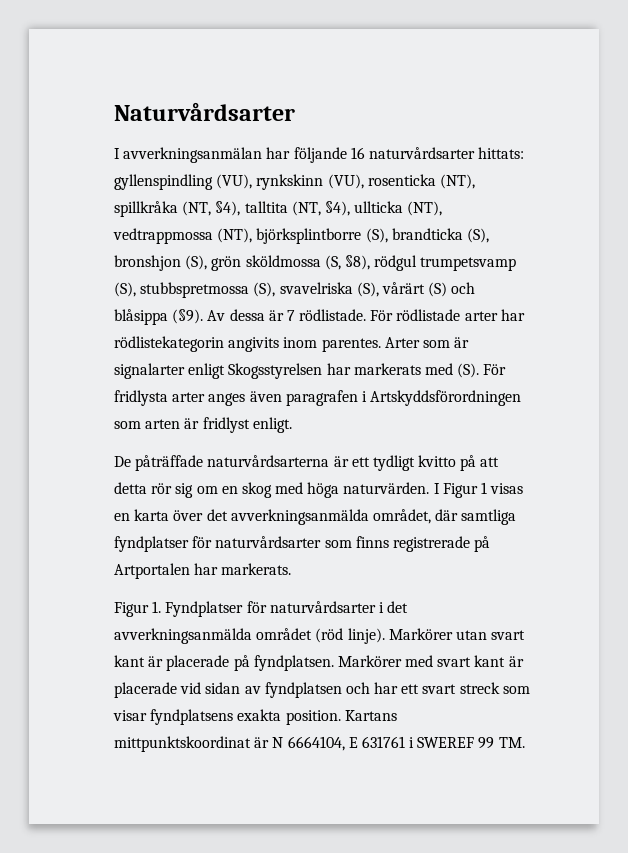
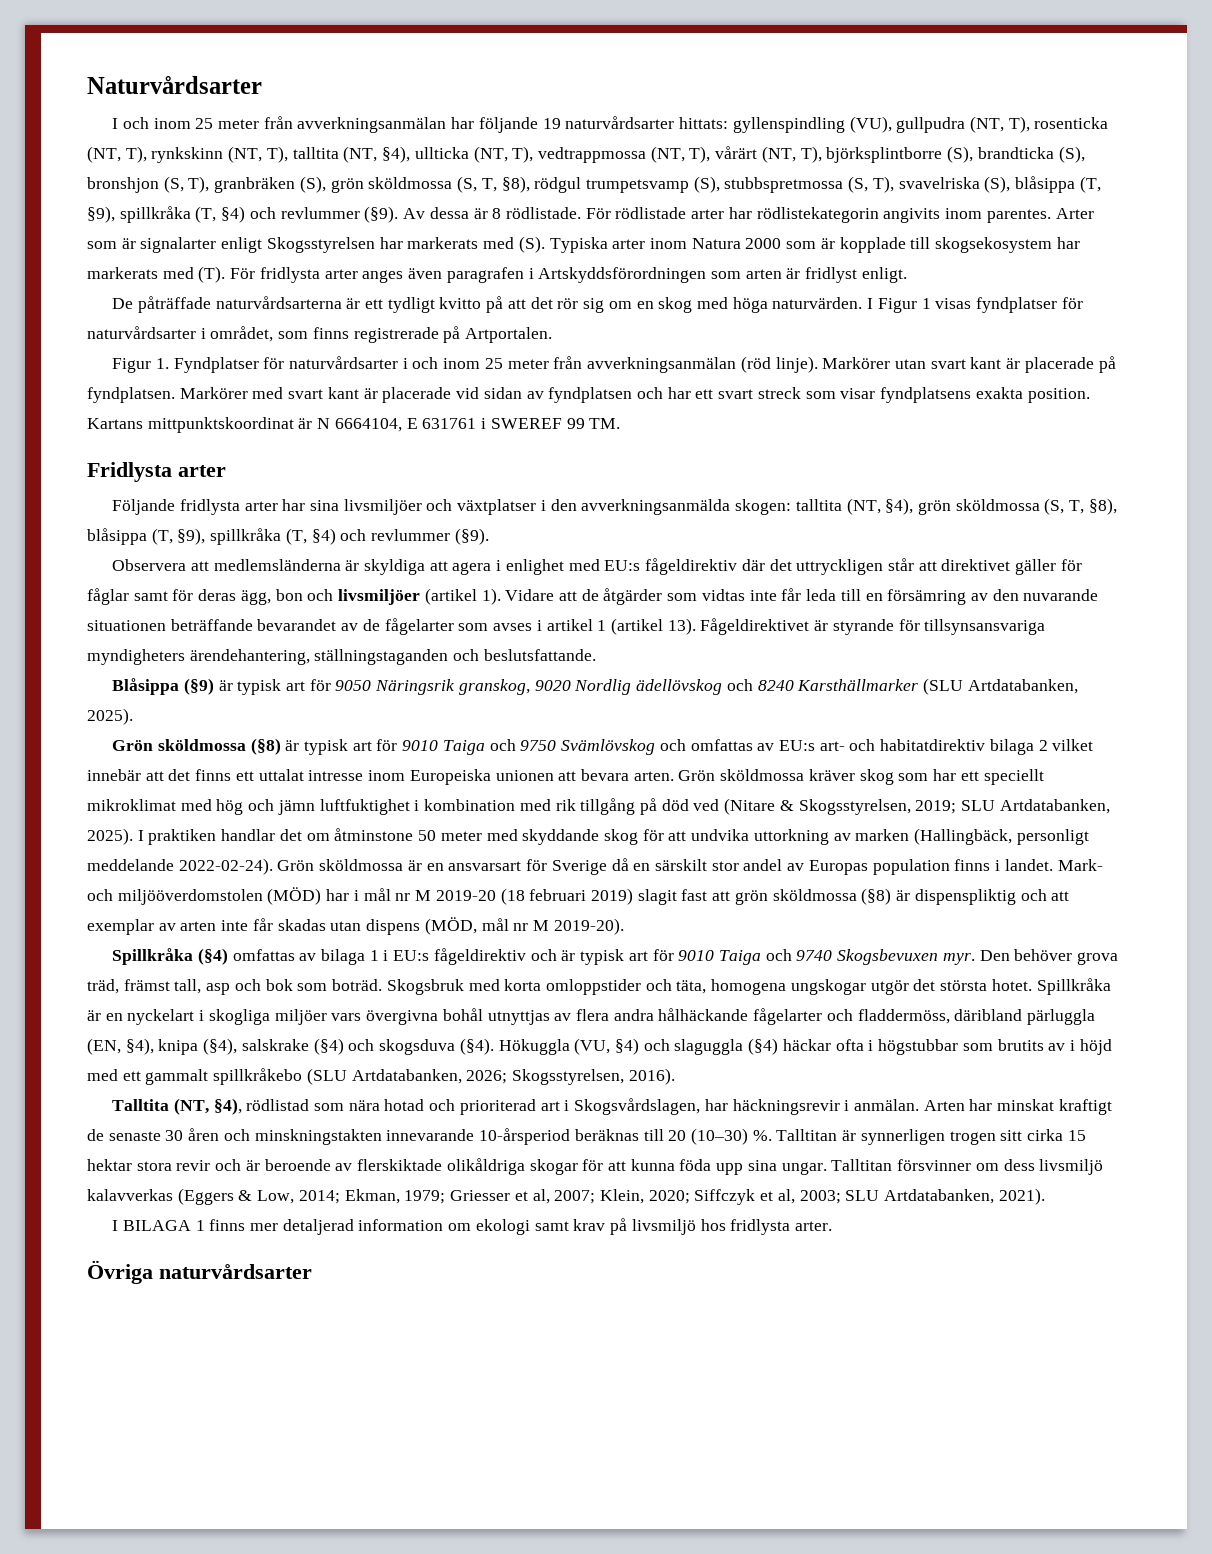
(120, 153) none -> [122,116,293,129] och inom 25 meter från
[350,147,365,159] 16 -> [542,118,561,129] 19
[256,174,475,190] [114,201,443,217] [113,228,253,244] rynkskinn (VU), rosenticka (NT), spillkråka (NT, §4), talltita (NT, §4), ullticka (NT), vedtrappmossa (NT), -> [896,116,1109,133] [87,146,822,163] gullpudra (NT, T), rosenticka (NT, T), rynkskinn (NT, T), talltita (NT, §4), ullticka (NT, T), vedtrappmossa (NT, T), vårärt (NT, T),
(181, 263) none -> [163,176,296,193] (S, T), granbräken
(341, 262) none -> [481,178,497,192] T,
[253,282,476,297] [114,309,168,325] (S), svavelriska (S), vårärt (S) och blåsippa -> [848,176,1101,193] [87,206,360,223] (S, T), svavelriska (S), blåsippa (T, §9), spillkråka (T, §4) och revlummer
[286,310,295,321] 7 -> [492,208,502,219] 8
(480, 370) none -> [549,237,1080,253] [87,266,226,283] Typiska arter inom Natura 2000 som är kopplade till skogsekosystem har markerats med (T).
[114,482,147,494] detta -> [530,297,553,309] det
[114,509,517,525] en karta över det avverkningsanmälda området, där samtliga -> (972, 303) none
(322, 542) none -> [200,326,274,342] i området,
[114,563,292,579] Artportalen har markerats. -> [465,327,553,343] Artportalen.
[387,601,409,613] [114,628,313,644] det avverkningsanmälda området -> [412,356,737,373] och inom 25 meter från avverkningsanmälan
(525, 742) none -> [87,462,226,482] [112,498,1117,515] [87,528,489,545] [112,558,1082,575] [87,588,1099,605] [87,618,1046,635] [87,649,596,665] [112,678,1078,695] [87,708,133,725] [112,738,1094,755] [87,769,1044,785] [87,798,1110,815] [87,828,1089,845] [87,858,1103,875] [87,887,1070,905] [87,917,624,935] [112,948,1119,965] [87,978,1111,995] [87,1008,1096,1025] [87,1038,1112,1055] [87,1068,675,1085] [112,1098,1112,1115] [87,1128,1086,1145] [87,1158,1104,1175] [87,1188,1045,1205] [112,1218,832,1235] [87,1260,312,1284] // Fridlysta arter // Följande fridlysta arter har sina livsmiljöer och växtplatser i den avverkningsanmälda skogen: talltita (NT, §4), grön sköldmossa (S, T, §8), blåsippa (T, §9), spillkråka (T, §4) och revlummer (§9). // Observera att medlemsländerna är skyldiga att agera i enlighet med EU:s fågeldirektiv där det uttryckligen står att direktivet gäller för fåglar samt för deras ägg, bon och livsmiljöer (artikel 1). Vidare att de åtgärder som vidtas inte får leda till en försämring av den nuvarande situationen beträffande bevarandet av de fågelarter som avses i artikel 1 (artikel 13). Fågeldirektivet är styrande för tillsynsansvariga myndigheters ärendehantering, ställningstaganden och beslutsfattande. // Blåsippa (§9) är typisk art för 9050 Näringsrik granskog, 9020 Nordlig ädellövskog och 8240 Karsthällmarker (SLU Artdatabanken, 2025). // Grön sköldmossa (§8) är typisk art för 9010 Taiga och 9750 Svämlövskog och omfattas av EU:s art- och habitatdirektiv bilaga 2 vilket innebär att det finns ett uttalat intresse inom Europeiska unionen att bevara arten. Grön sköldmossa kräver skog som har ett speciellt mikroklimat med hög och jämn luftfuktighet i kombination med rik tillgång på död ved (Nitare & Skogsstyrelsen, 2019; SLU Artdatabanken, 2025). I praktiken handlar det om åtminstone 50 meter med skyddande skog för att undvika uttorkning av marken (Hallingbäck, personligt meddelande 2022-02-24). Grön sköldmossa är en ansvarsart för Sverige då en särskilt stor andel av Europas population finns i landet. Mark- och miljööverdomstolen (MÖD) har i mål nr M 2019-20 (18 februari 2019) slagit fast att grön sköldmossa (§8) är dispenspliktig och att exemplar av arten inte får skadas utan dispens (MÖD, mål nr M 2019-20). // Spillkråka (§4) omfattas av bilaga 1 i EU:s fågeldirektiv och är typisk art för 9010 Taiga och 9740 Skogsbevuxen myr. Den behöver grova träd, främst tall, asp och bok som boträd. Skogsbruk med korta omloppstider och täta, homogena ungskogar utgör det största hotet. Spillkråka är en nyckelart i skogliga miljöer vars övergivna bohål utnyttjas av flera andra hålhäckande fågelarter och fladdermöss, däribland pärluggla (EN, §4), knipa (§4), salskrake (§4) och skogsduva (§4). Hökuggla (VU, §4) och slaguggla (§4) häckar ofta i högstubbar som brutits av i höjd med ett gammalt spillkråkebo (SLU Artdatabanken, 2026; Skogsstyrelsen, 2016). // Talltita (NT, §4), rödlistad som nära hotad och prioriterad art i Skogsvårdslagen, har häckningsrevir i anmälan. Arten har minskat kraftigt de senaste 30 åren och minskningstakten innevarande 10-årsperiod beräknas till 20 (10–30) %. Talltitan är synnerligen trogen sitt cirka 15 hektar stora revir och är beroende av flerskiktade olikåldriga skogar för att kunna föda upp sina ungar. Talltitan försvinner om dess livsmiljö kalavverkas (Eggers & Low, 2014; Ekman, 1979; Griesser et al, 2007; Klein, 2020; Siffczyk et al, 2003; SLU Artdatabanken, 2021). // I BILAGA 1 finns mer detaljerad information om ekologi samt krav på livsmiljö hos fridlysta arter. // Övriga naturvårdsarter

